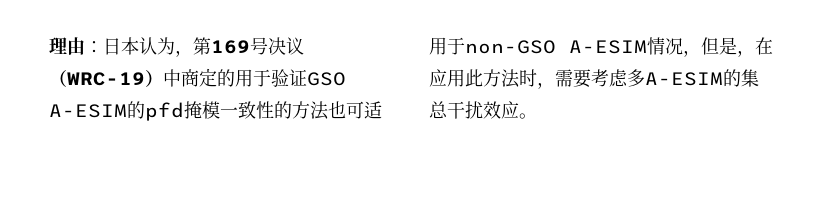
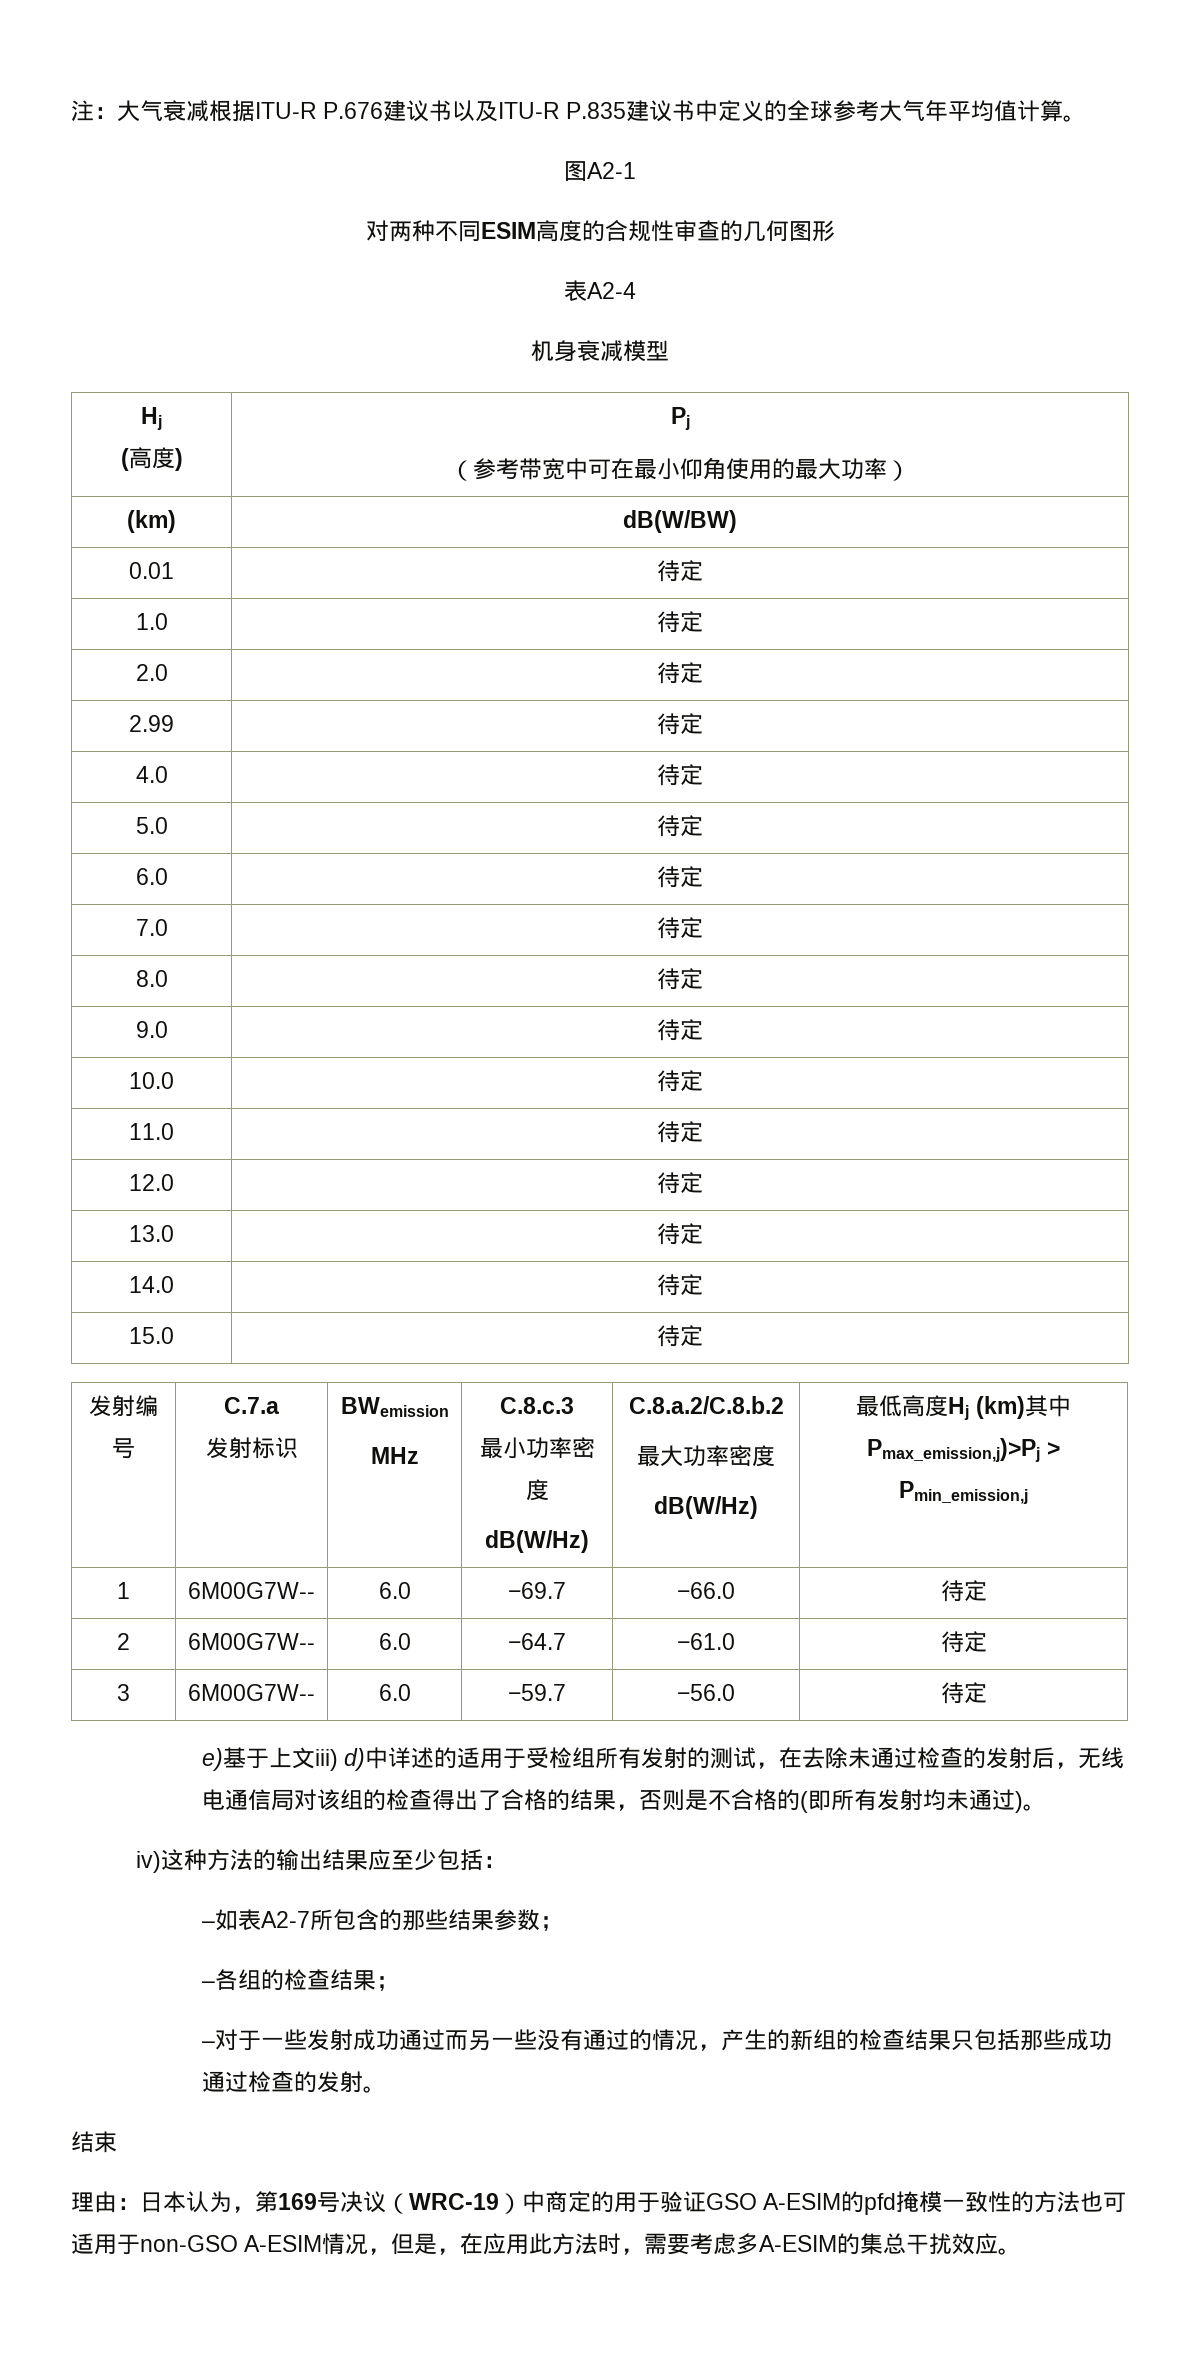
(49, 45) none -> [71,100,1087,122] [564,161,636,182] [365,220,835,242] [564,280,636,301] [531,340,669,362] [141,407,162,430] [120,447,183,471] [670,407,690,430] [450,457,911,481] [127,510,176,533] [623,510,738,533] [129,562,174,579] [657,560,704,582] [135,613,168,630] [657,611,704,633] [135,664,168,681] [657,662,704,684] [129,715,174,732] [657,713,704,735] [135,766,168,783] [657,764,704,786] [135,817,168,834] [657,815,704,837] [135,868,168,885] [657,866,704,888] [135,919,168,936] [657,917,704,939] [135,970,168,987] [657,968,704,990] [135,1021,168,1038] [657,1019,704,1041] [129,1072,174,1089] [657,1070,704,1092] [129,1123,174,1140] [657,1121,704,1143] [129,1174,174,1191] [657,1172,704,1194] [129,1225,174,1242] [657,1223,704,1245] [129,1276,174,1293] [657,1274,704,1296] [129,1327,174,1344] [657,1325,704,1347] [89,1395,158,1417] [112,1438,135,1459] [224,1397,279,1414] [205,1437,298,1459] [340,1397,449,1417] [370,1447,419,1464] [500,1397,574,1414] [479,1437,595,1459] [525,1479,549,1501] [485,1530,589,1553] [628,1396,784,1414] [637,1445,775,1467] [654,1496,758,1519] [856,1395,1071,1420] [867,1438,1060,1462] [899,1481,1028,1504] [117,1582,130,1599] [188,1582,315,1599] [378,1582,411,1599] [508,1582,566,1599] [677,1582,735,1599] [940,1580,987,1602] [117,1633,130,1650] [188,1633,315,1650] [378,1633,411,1650] [508,1633,566,1650] [677,1633,735,1650] [940,1631,987,1653] [117,1684,130,1701] [188,1684,315,1701] [378,1684,411,1701] [508,1684,566,1701] [677,1684,735,1701] [940,1682,987,1704] [201,1747,1125,1771] [201,1789,1046,1813] [136,1849,507,1873] [201,1909,563,1931] [201,1969,399,1991] [201,2029,1112,2051] [201,2071,386,2093] [71,2131,117,2153] 注：大气衰减根据ITU-R P.676建议书以及ITU-R P.835建议书中定义的全球参考大气年平均值计算。 // 图A2-1 // 对两种不同ESIM高度的合规性审查的几何图形 // 表A2-4 // 机身衰减模型 // Hj // (高度) | Pj // （参考带宽中可在最小仰角使用的最大功率） // (km) | dB(W/BW) // 0.01 | 待定 // 1.0 | 待定 // 2.0 | 待定 // 2.99 | 待定 // 4.0 | 待定 // 5.0 | 待定 // 6.0 | 待定 // 7.0 | 待定 // 8.0 | 待定 // 9.0 | 待定 // 10.0 | 待定 // 11.0 | 待定 // 12.0 | 待定 // 13.0 | 待定 // 14.0 | 待定 // 15.0 | 待定 // 发射编号 | C.7.a // 发射标识 | BWemission // MHz | C.8.c.3 // 最小功率密度 // dB(W/Hz) | C.8.a.2/C.8.b.2 // 最大功率密度 // dB(W/Hz) | 最低高度Hj (km)其中Pmax_emission,j)>Pj > Pmin_emission,j // 1 | 6M00G7W-- | 6.0 | −69.7 | −66.0 | 待定 // 2 | 6M00G7W-- | 6.0 | −64.7 | −61.0 | 待定 // 3 | 6M00G7W-- | 6.0 | −59.7 | −56.0 | 待定 // e)基于上文iii) d)中详述的适用于受检组所有发射的测试，在去除未通过检查的发射后，无线电通信局对该组的检查得出了合格的结果，否则是不合格的(即所有发射均未通过)。 // iv)这种方法的输出结果应至少包括： // –如表A2-7所包含的那些结果参数； // –各组的检查结果； // –对于一些发射成功通过而另一些没有通过的情况，产生的新组的检查结果只包括那些成功通过检查的发射。 // 结束 //

